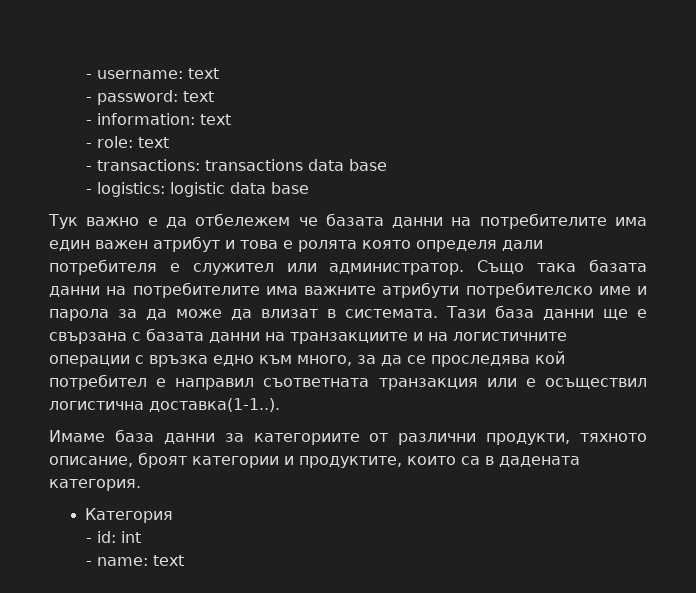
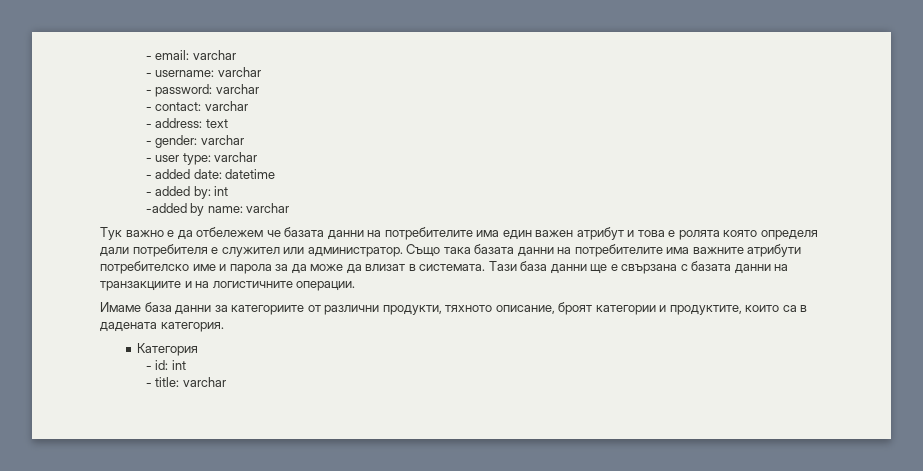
[85,68,219,79] [85,90,214,105] [85,113,231,125] [85,136,169,148] [85,159,387,171] [85,182,309,197] - username: text // - password: text // - information: text // - role: text // - transactions: transactions data base // - logistics: logistic data base -> [145,50,236,60] [145,67,261,77] [145,84,259,97] [145,101,248,111] [145,118,228,128] [145,135,244,148] [145,152,258,165] [145,169,276,179] [145,186,229,199] [145,203,290,216] - email: varchar // - username: varchar // - password: varchar // - contact: varchar // - address: text // - gender: varchar // - user type: varchar // - added date: datetime // - added by: int // -added by name: varchar
[49,351,565,367] [49,374,648,390] [49,398,280,412] операции с връзка едно към много, за да се проследява кой потребител е направил съответната транзакция или е осъществил логистична доставка(1-1..). -> [296,281,356,291] операции.
[96,555,184,566] name: text -> [155,377,226,387] title: varchar

